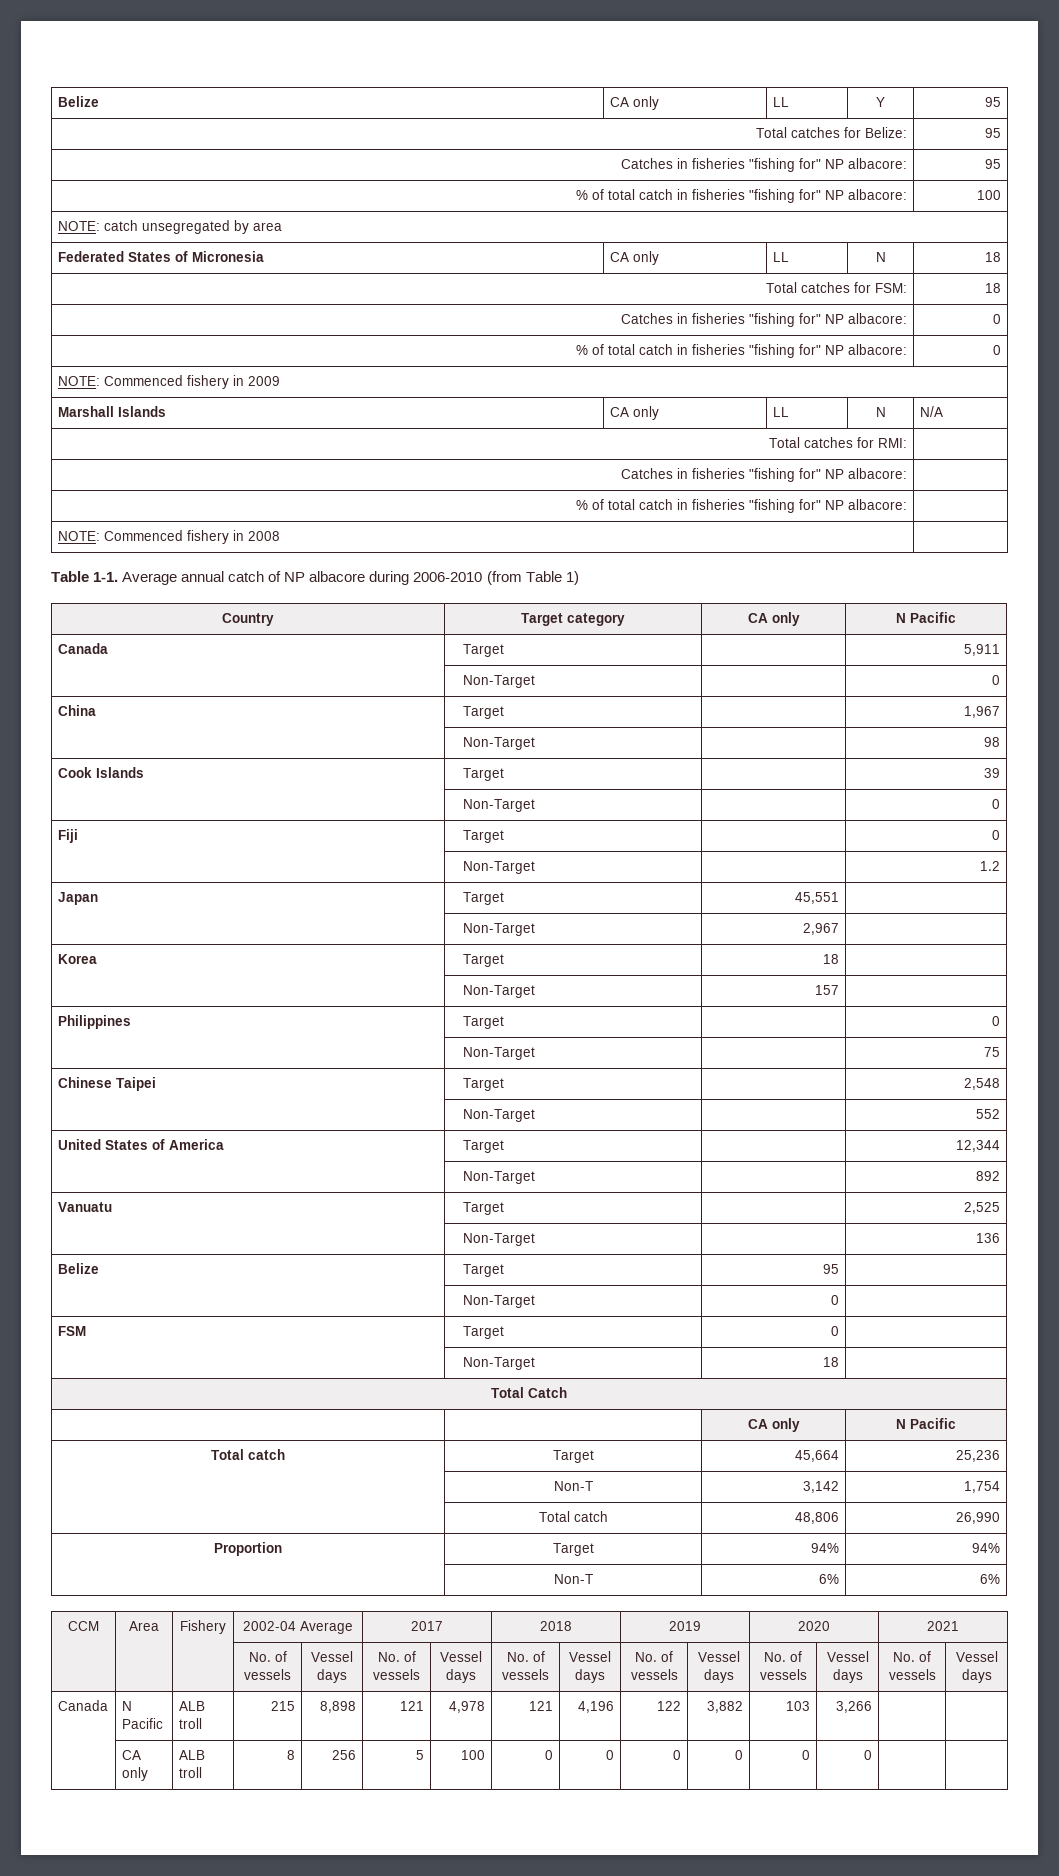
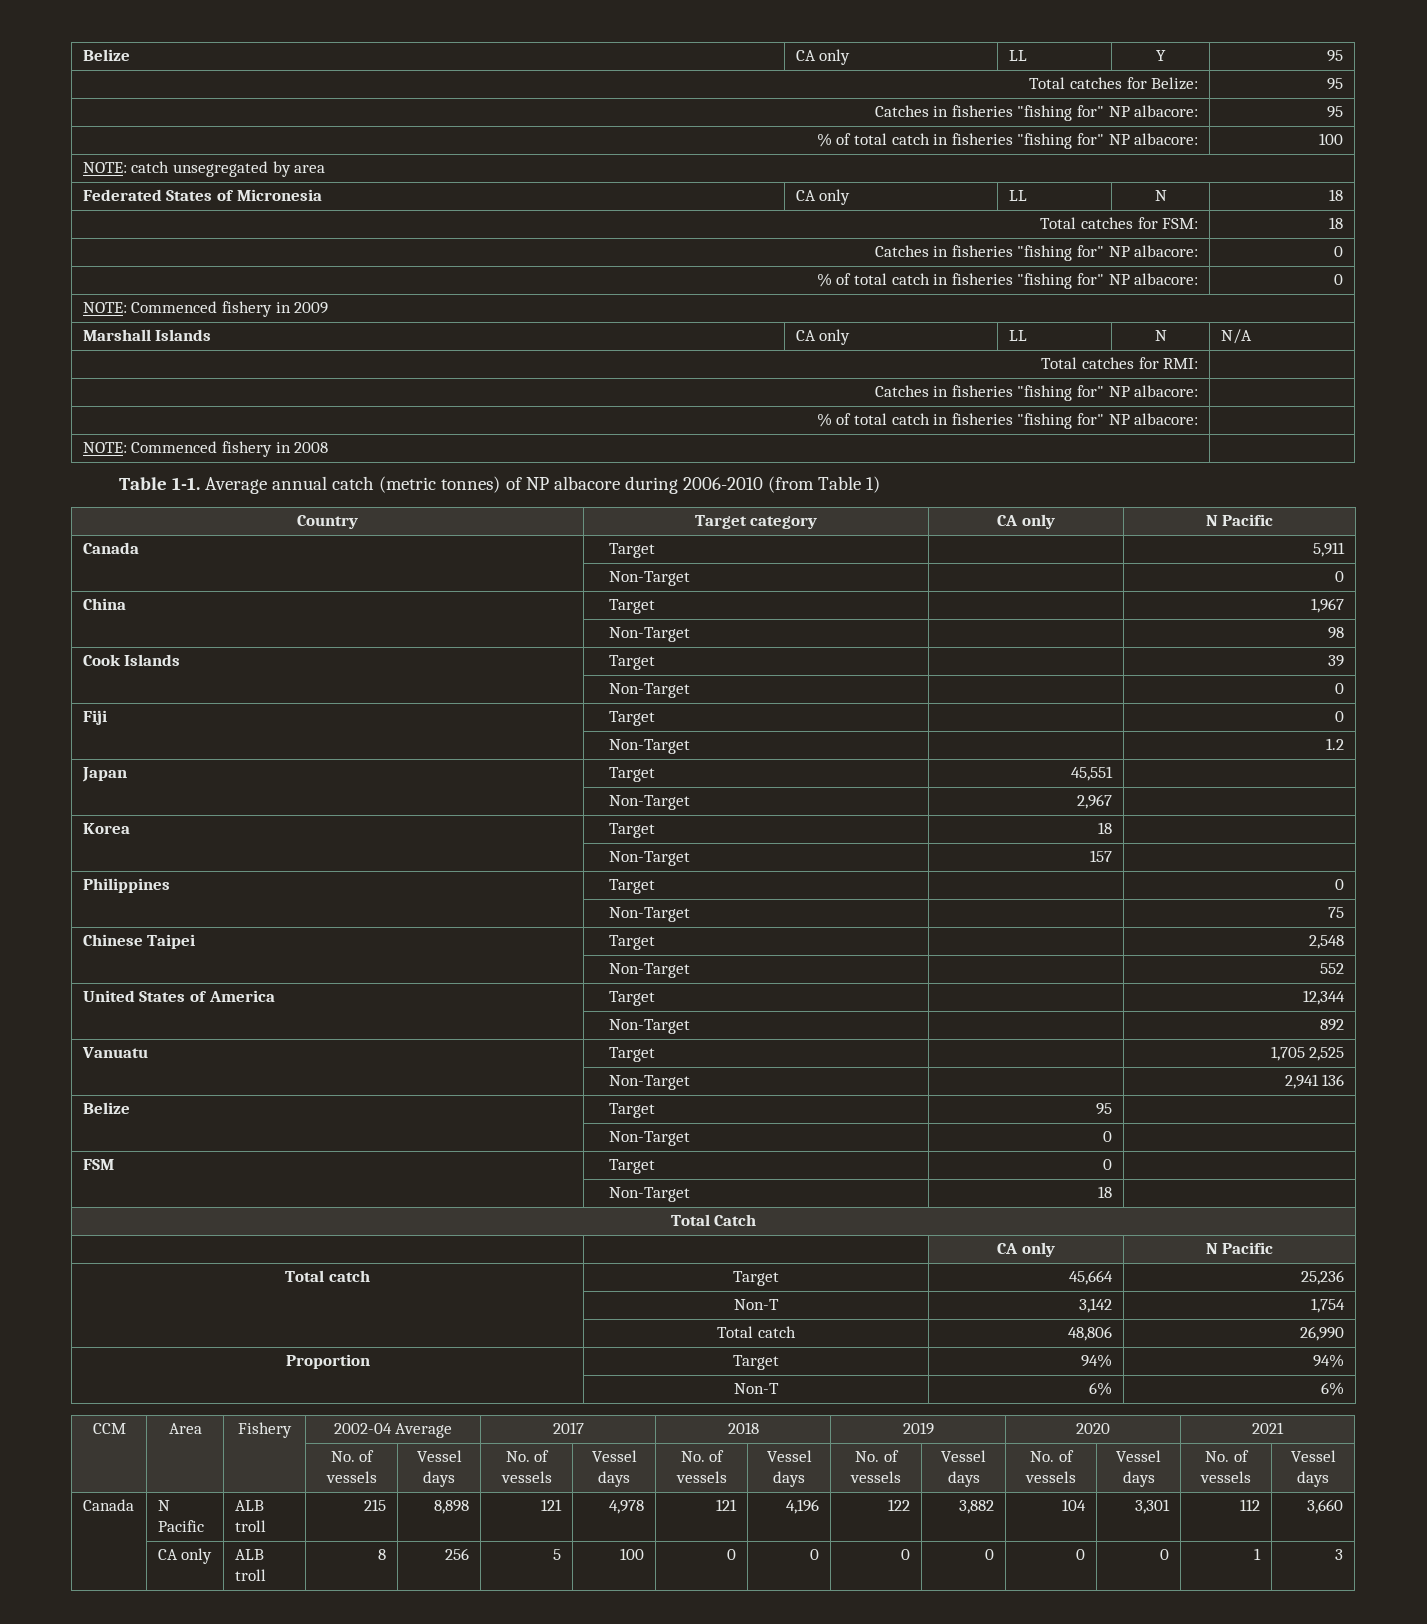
(265, 576) none -> [379,476,501,493] (metric tonnes)
(504, 1208) none -> [1270,1046,1305,1061] 1,705
(535, 1239) none -> [1284,1074,1319,1089] 2,941
[786,1701,811,1711] [836,1701,873,1713] 103 | 3,266 | | -> [1062,1499,1087,1511] [1135,1499,1171,1514] [1240,1499,1261,1511] [1307,1499,1344,1514] 104 | 3,301 | 112 | 3,660
(873, 1755) | -> [1254,1548,1262,1560] [1335,1549,1344,1560] 1 | 3

